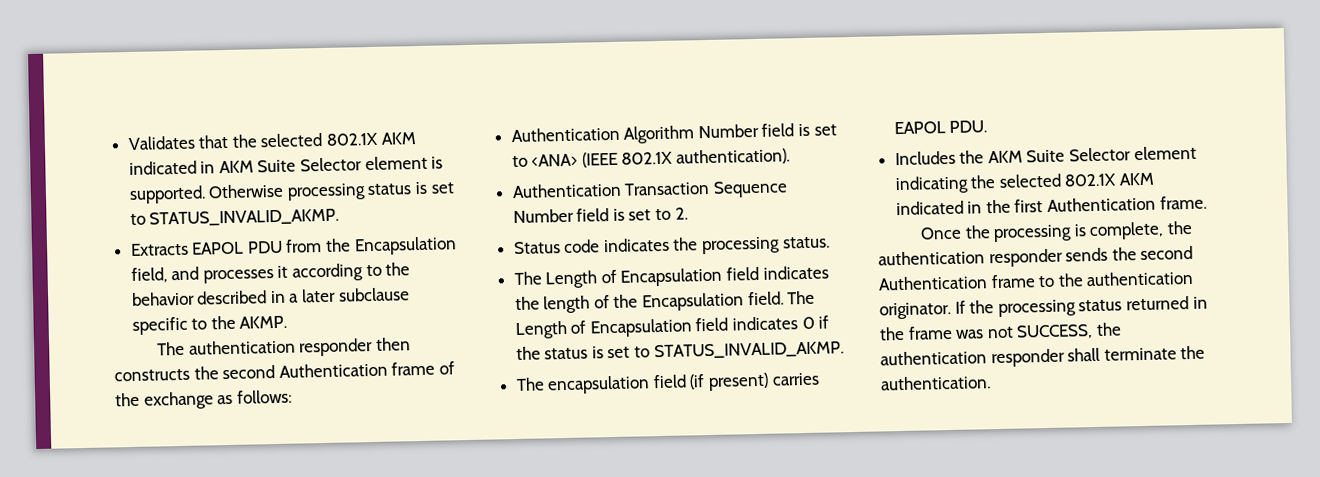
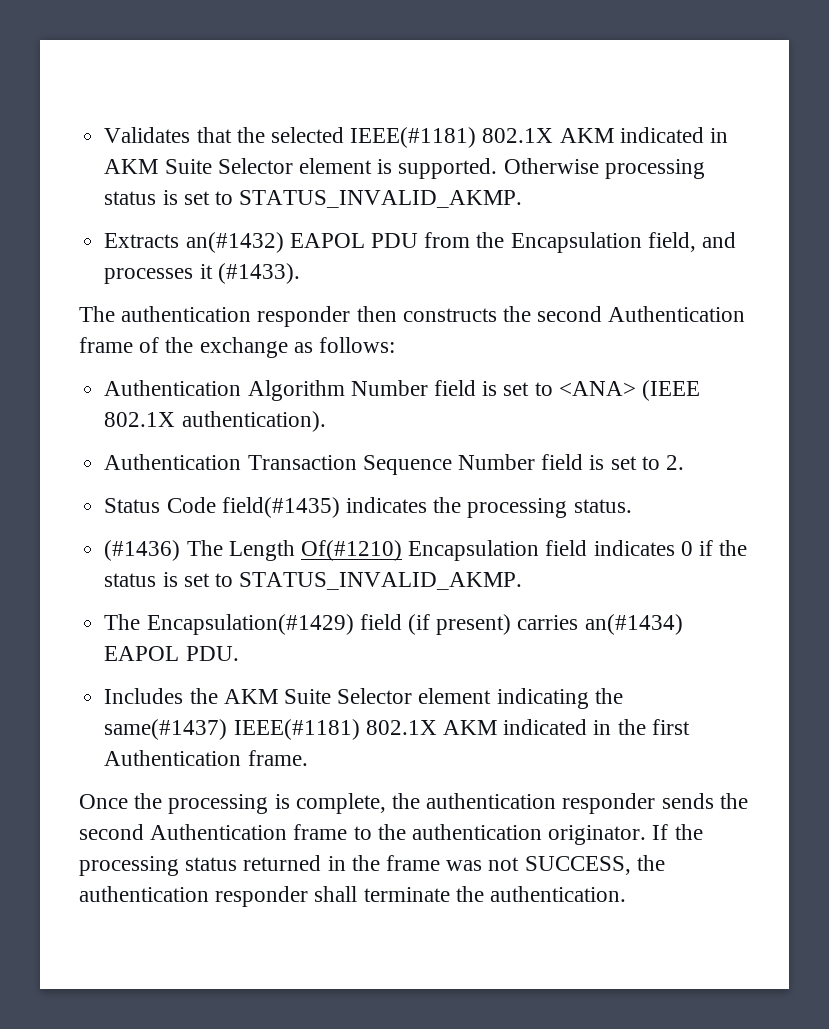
(324, 140) none -> [350,127,477,148] IEEE(#1181)
(189, 249) none -> [185,232,284,253] an(#1432)
[292,262,411,282] [131,287,410,306] [131,315,288,335] according to the behavior described in a later subclause specific to the AKMP. -> [217,263,300,284] (#1433).
[564,239,601,253] code -> [166,497,340,518] Code field(#1435)
[513,265,829,289] [514,290,816,314] [514,320,587,340] The Length of Encapsulation field indicates the length of the Encapsulation field. The Length of -> [104,540,402,561] (#1436) The Length Of(#1210)
[547,375,651,395] encapsulation -> [146,614,354,635] Encapsulation(#1429)
(820, 379) none -> [584,614,683,635] an(#1434)
[998,173,1062,188] selected -> [104,719,360,740] same(#1437) IEEE(#1181)

